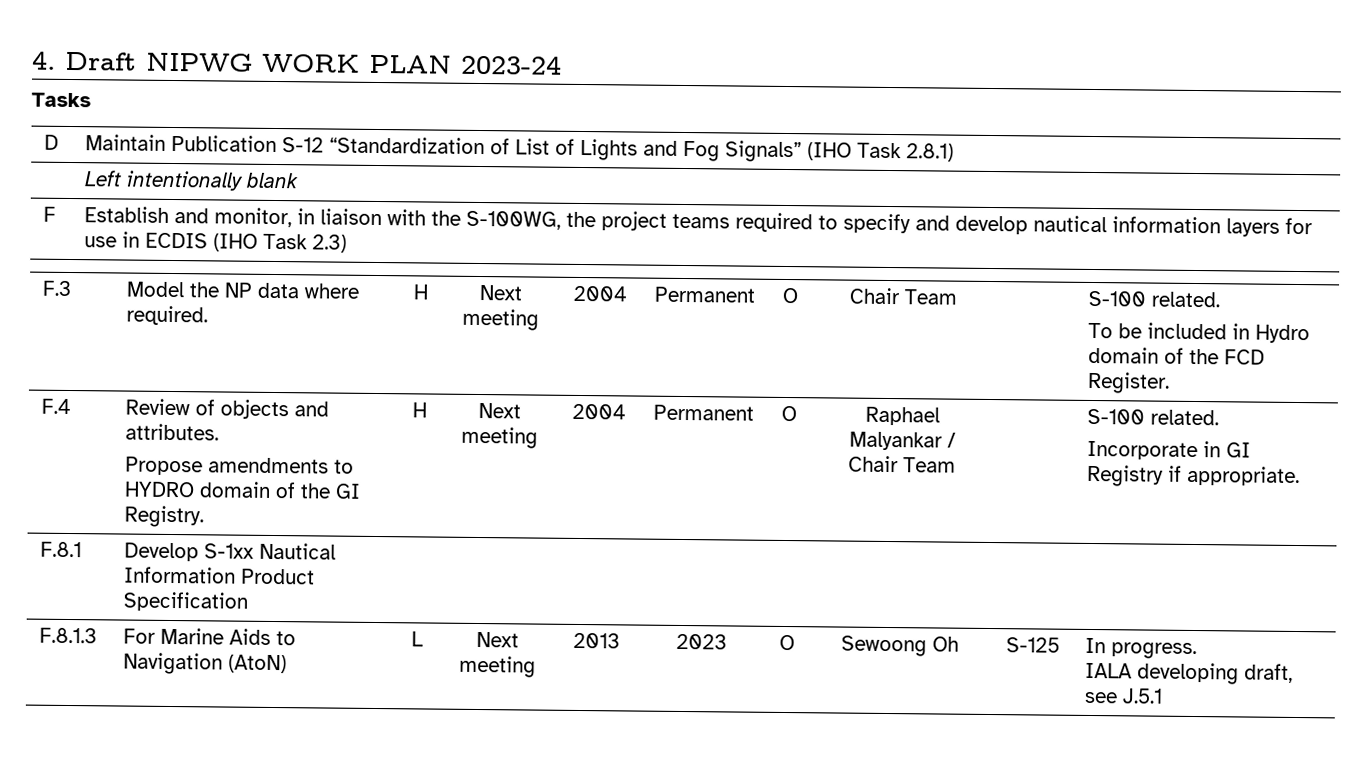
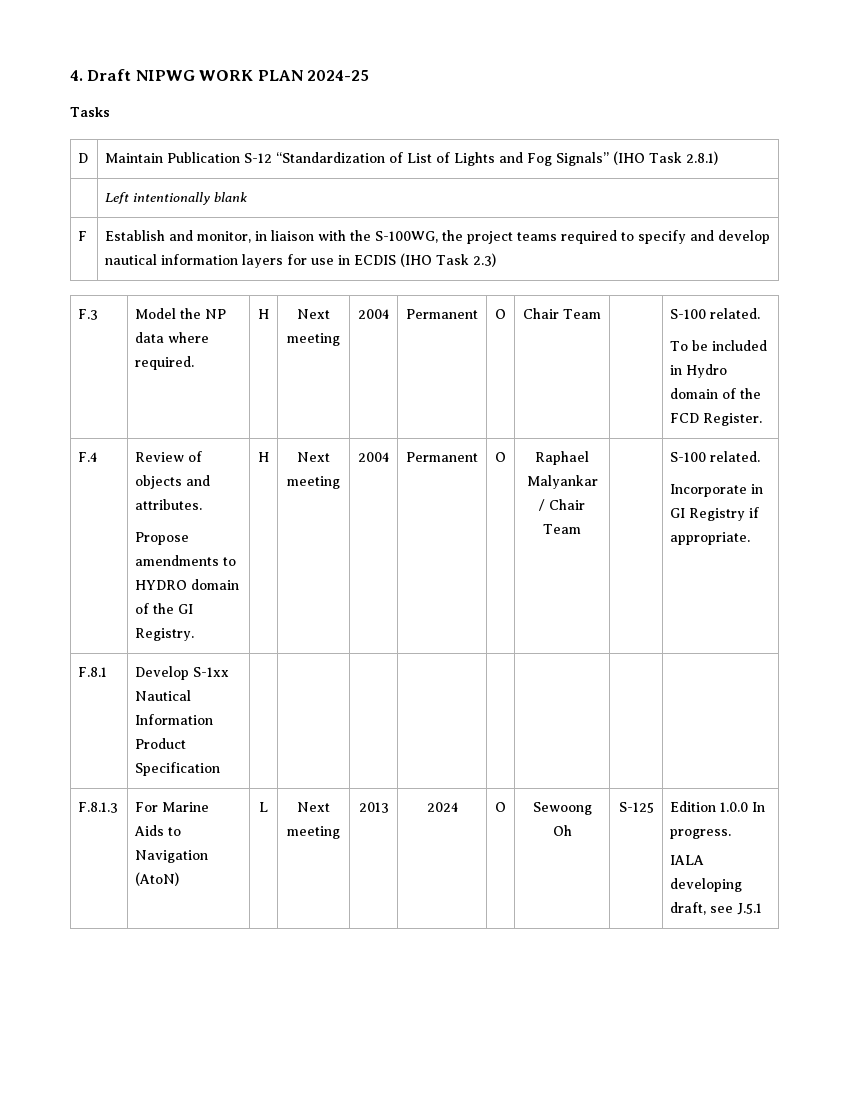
[461,55,562,75] 2023-24 -> [307,70,370,81] 2024-25
[675,633,727,650] 2023 -> [426,802,458,812] 2024
(1060, 645) none -> [670,801,749,812] Edition 1.0.0

